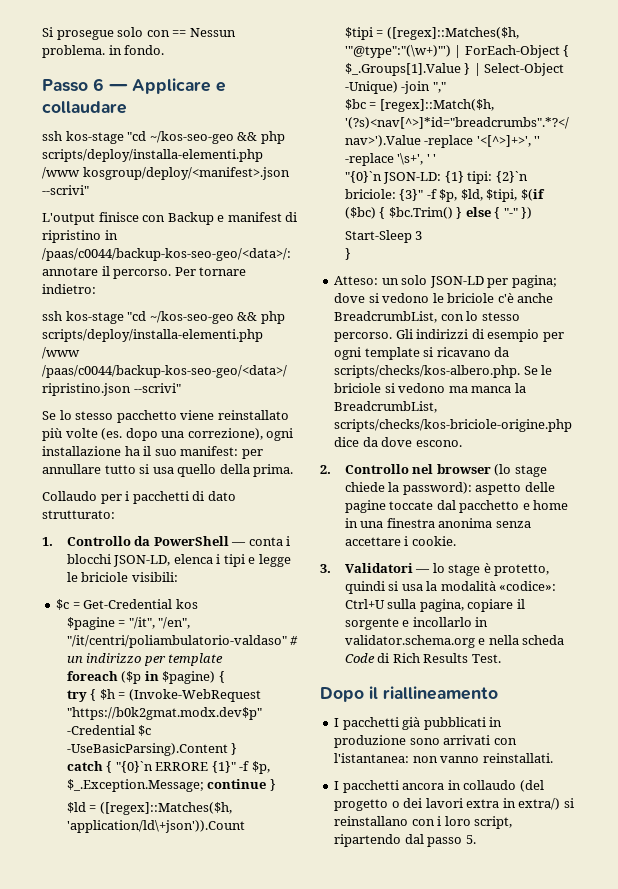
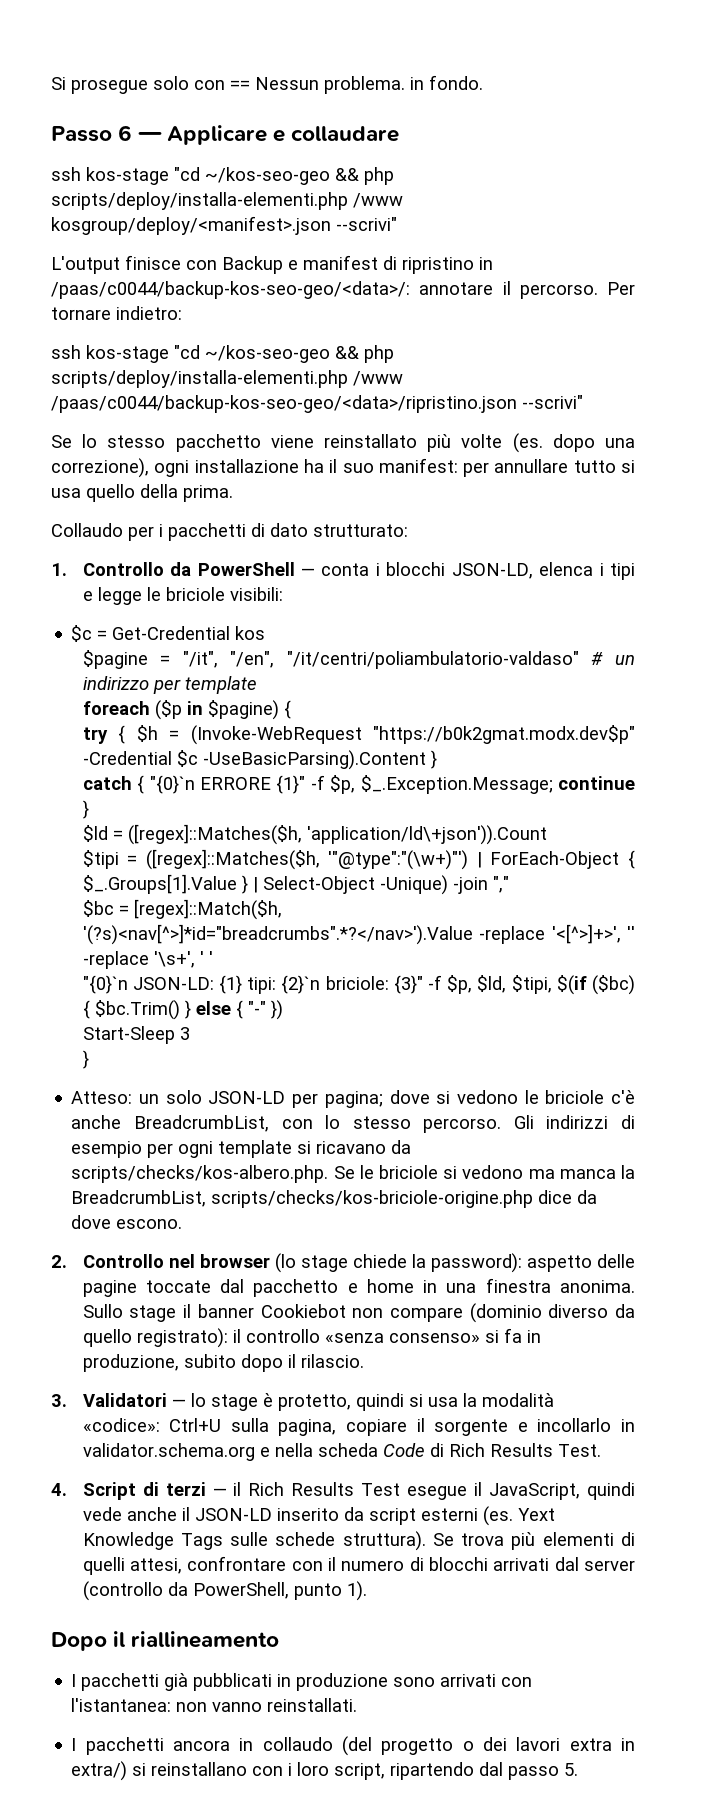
[438,518,531,528] [344,536,456,546] anonima senza accettare i cookie. -> [560,1280,636,1293] [82,1303,636,1323] [82,1328,541,1348] [82,1354,364,1372] anonima. Sullo stage il banner Cookiebot non compare (dominio diverso da quello registrato): il controllo «senza consenso» si fa in produzione, subito dopo il rilascio.
(501, 658) none -> [51,1482,635,1500] [82,1506,555,1526] [82,1531,636,1551] [82,1556,636,1575] [82,1581,367,1601] // 4. Script di terzi — il Rich Results Test esegue il JavaScript, quindi vede anche il JSON-LD inserito da script esterni (es. Yext Knowledge Tags sulle schede struttura). Se trova più elementi di quelli attesi, confrontare con il numero di blocchi arrivati dal server (controllo da PowerShell, punto 1).

